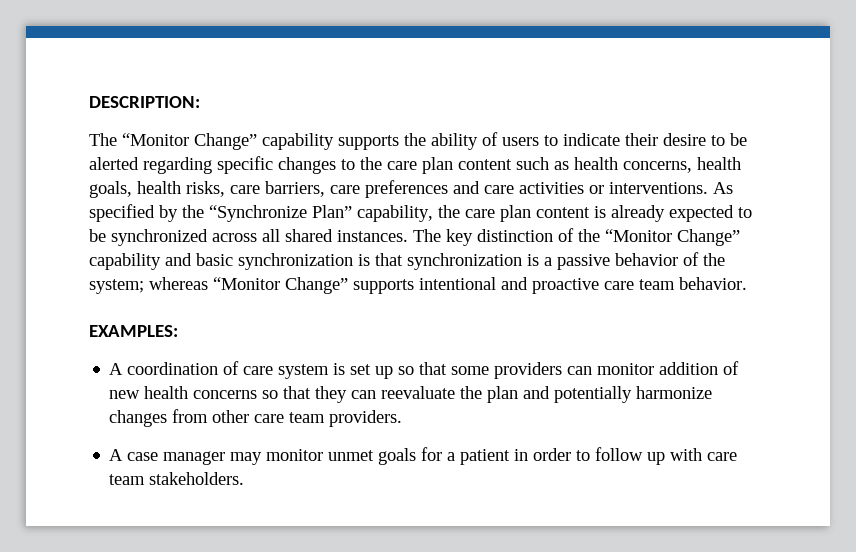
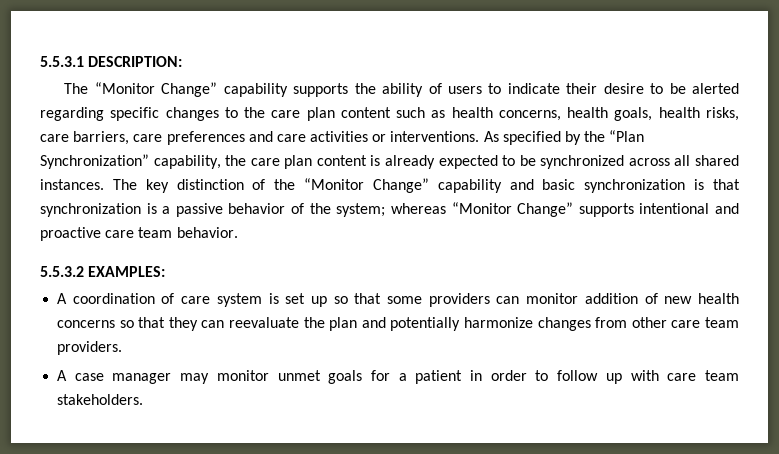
(89, 102) none -> [40,56,84,67] 5.5.3.1
[209,205,352,222] “Synchronize Plan” -> [609,130,645,142] [40,154,149,169] “Plan Synchronization”
(747, 283) none -> [40,266,84,277] 5.5.3.2

